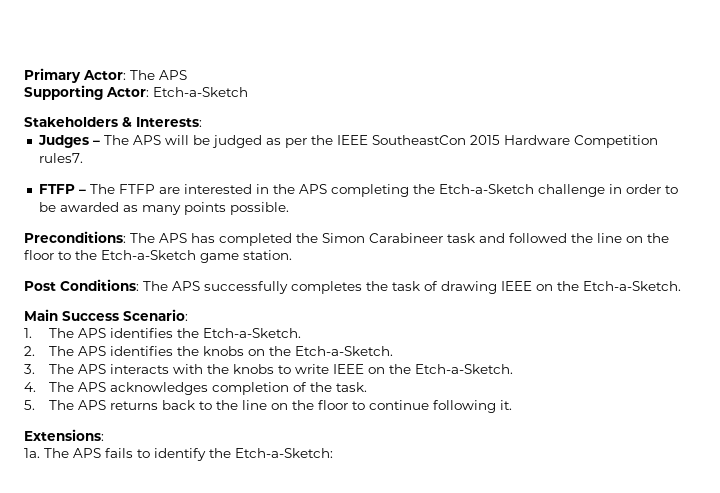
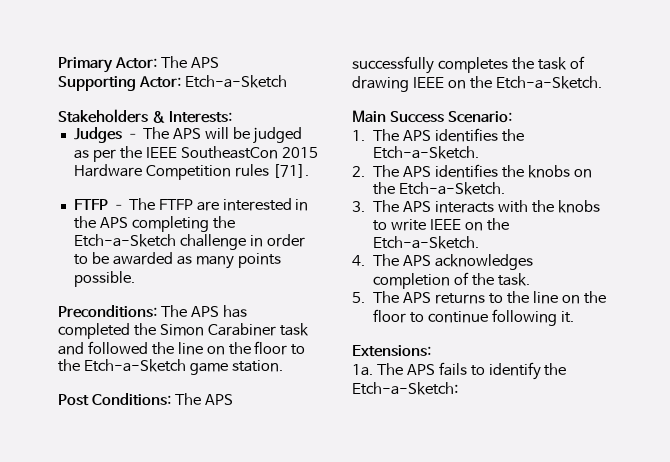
[38,153,83,163] rules7. -> [234,164,309,178] rules [71].
[369,233,443,243] Carabineer -> [207,323,276,336] Carabiner
[161,400,195,410] back -> (486, 298) none

